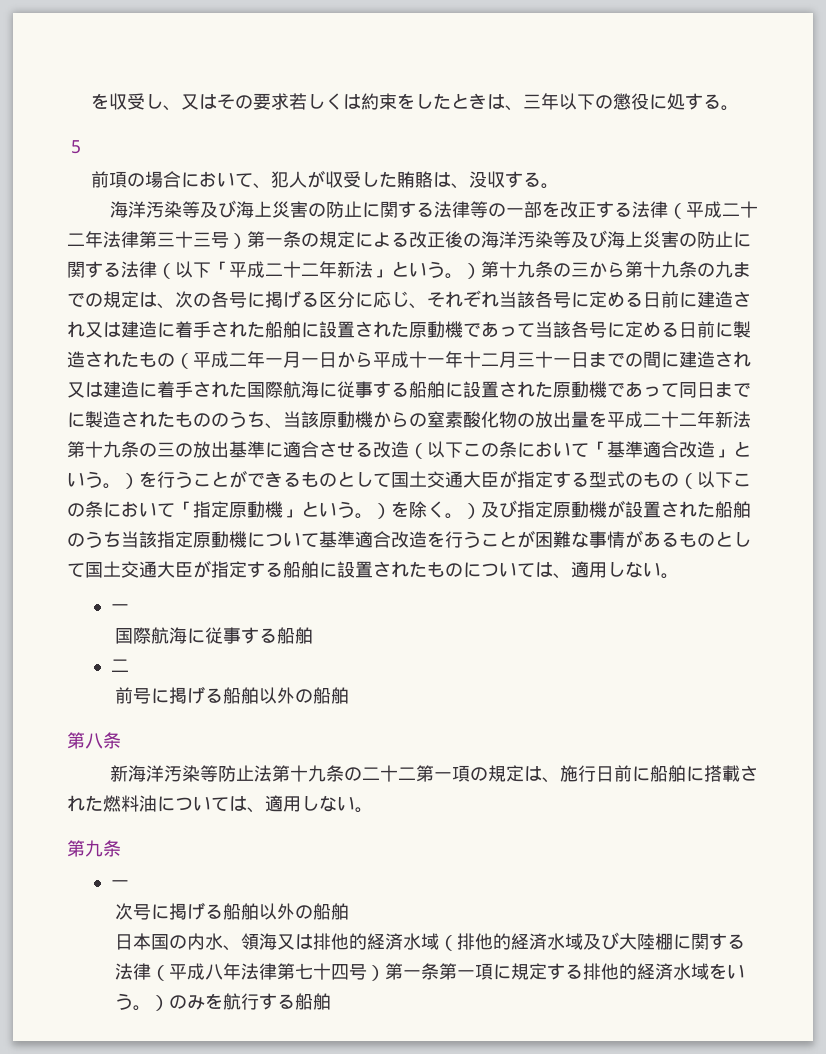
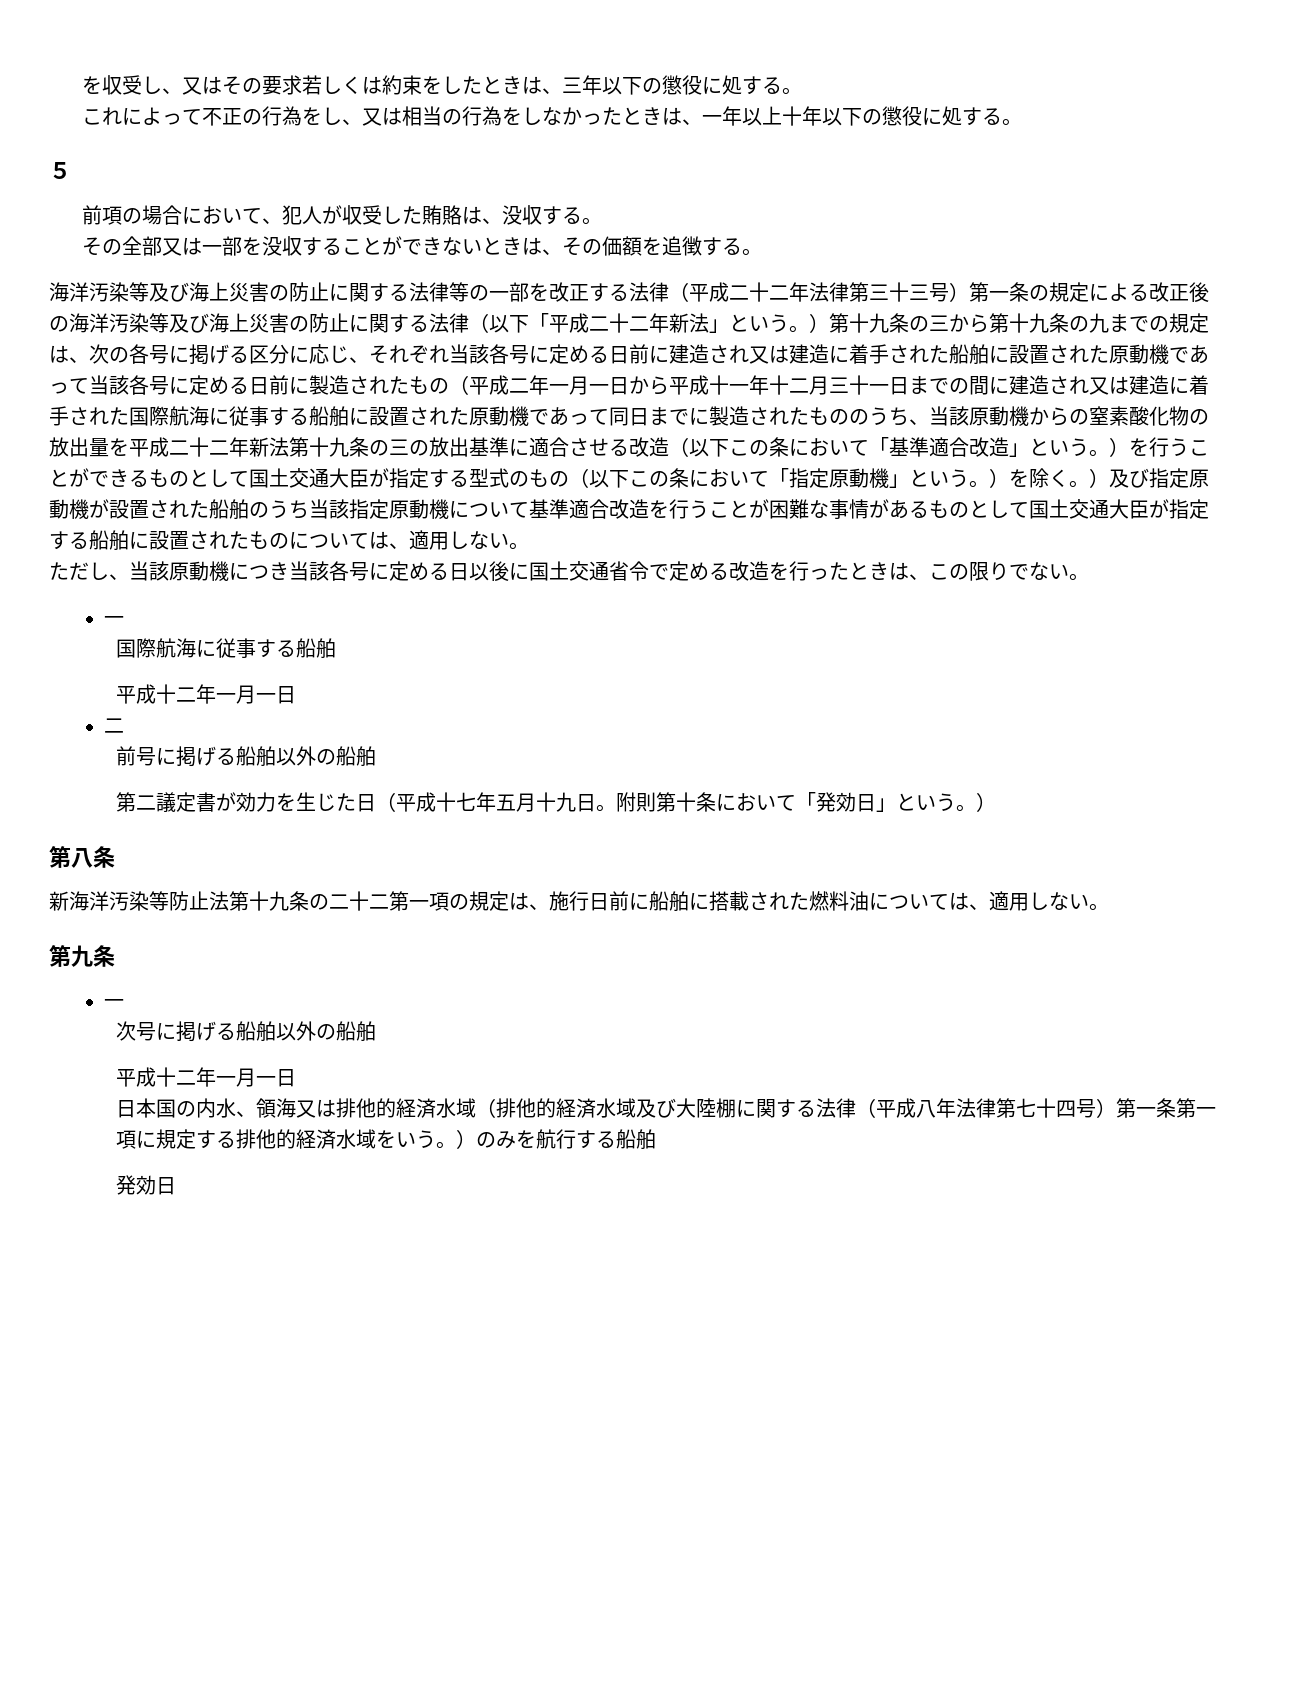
(739, 108) none -> [82,106,1023,126] // これによって不正の行為をし、又は相当の行為をしなかったときは、一年以上十年以下の懲役に処する。
(559, 186) none -> [82,236,763,256] // その全部又は一部を没収することができないときは、その価額を追徴する。
(679, 576) none -> [49,561,1089,581] // ただし、当該原動機につき当該各号に定める日以後に国土交通省令で定める改造を行ったときは、この限りでない。
(313, 635) none -> [115,684,296,704] // 平成十二年一月一日
(349, 695) none -> [115,792,996,812] // 第二議定書が効力を生じた日（平成十七年五月十九日。附則第十条において「発効日」という。）
(349, 911) none -> [115,1067,296,1087] // 平成十二年一月一日
(331, 1001) none -> [115,1175,176,1195] // 発効日

